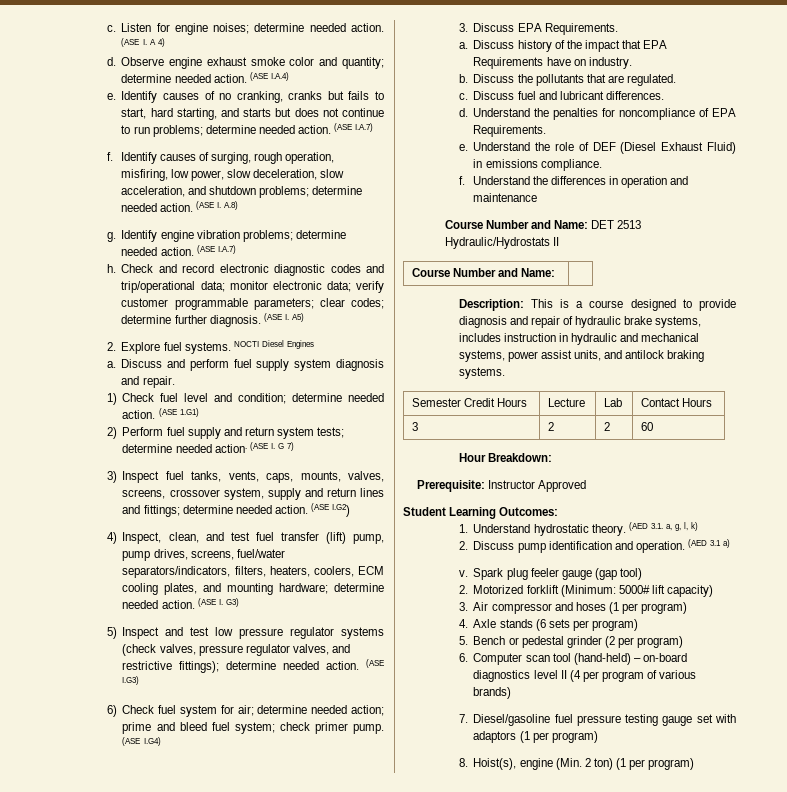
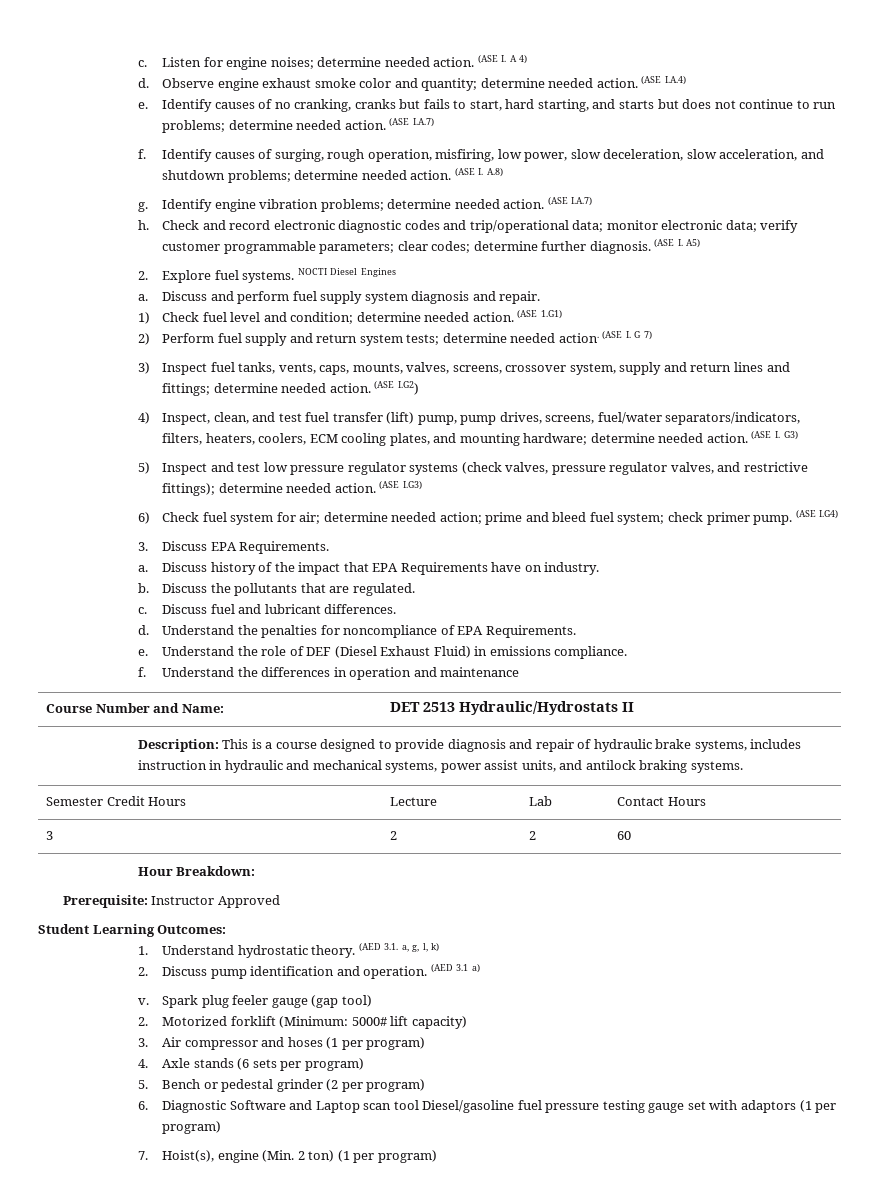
[444,220,642,229] [444,237,559,249] // Course Number and Name: DET 2513 Hydraulic/Hydrostats II -> (520, 672) none
(556, 272) none -> [390,701,635,715] DET 2513 Hydraulic/Hydrostats II
[473,653,687,665] [473,670,697,682] [473,687,512,699] [458,714,468,723] Computer scan tool (hand-held) – on-board diagnostics level II (4 per program of various brands) // 7. -> [162,1100,419,1113] Diagnostic Software and Laptop scan tool
[458,758,468,767] 8. -> [137,1151,148,1160] 7.

